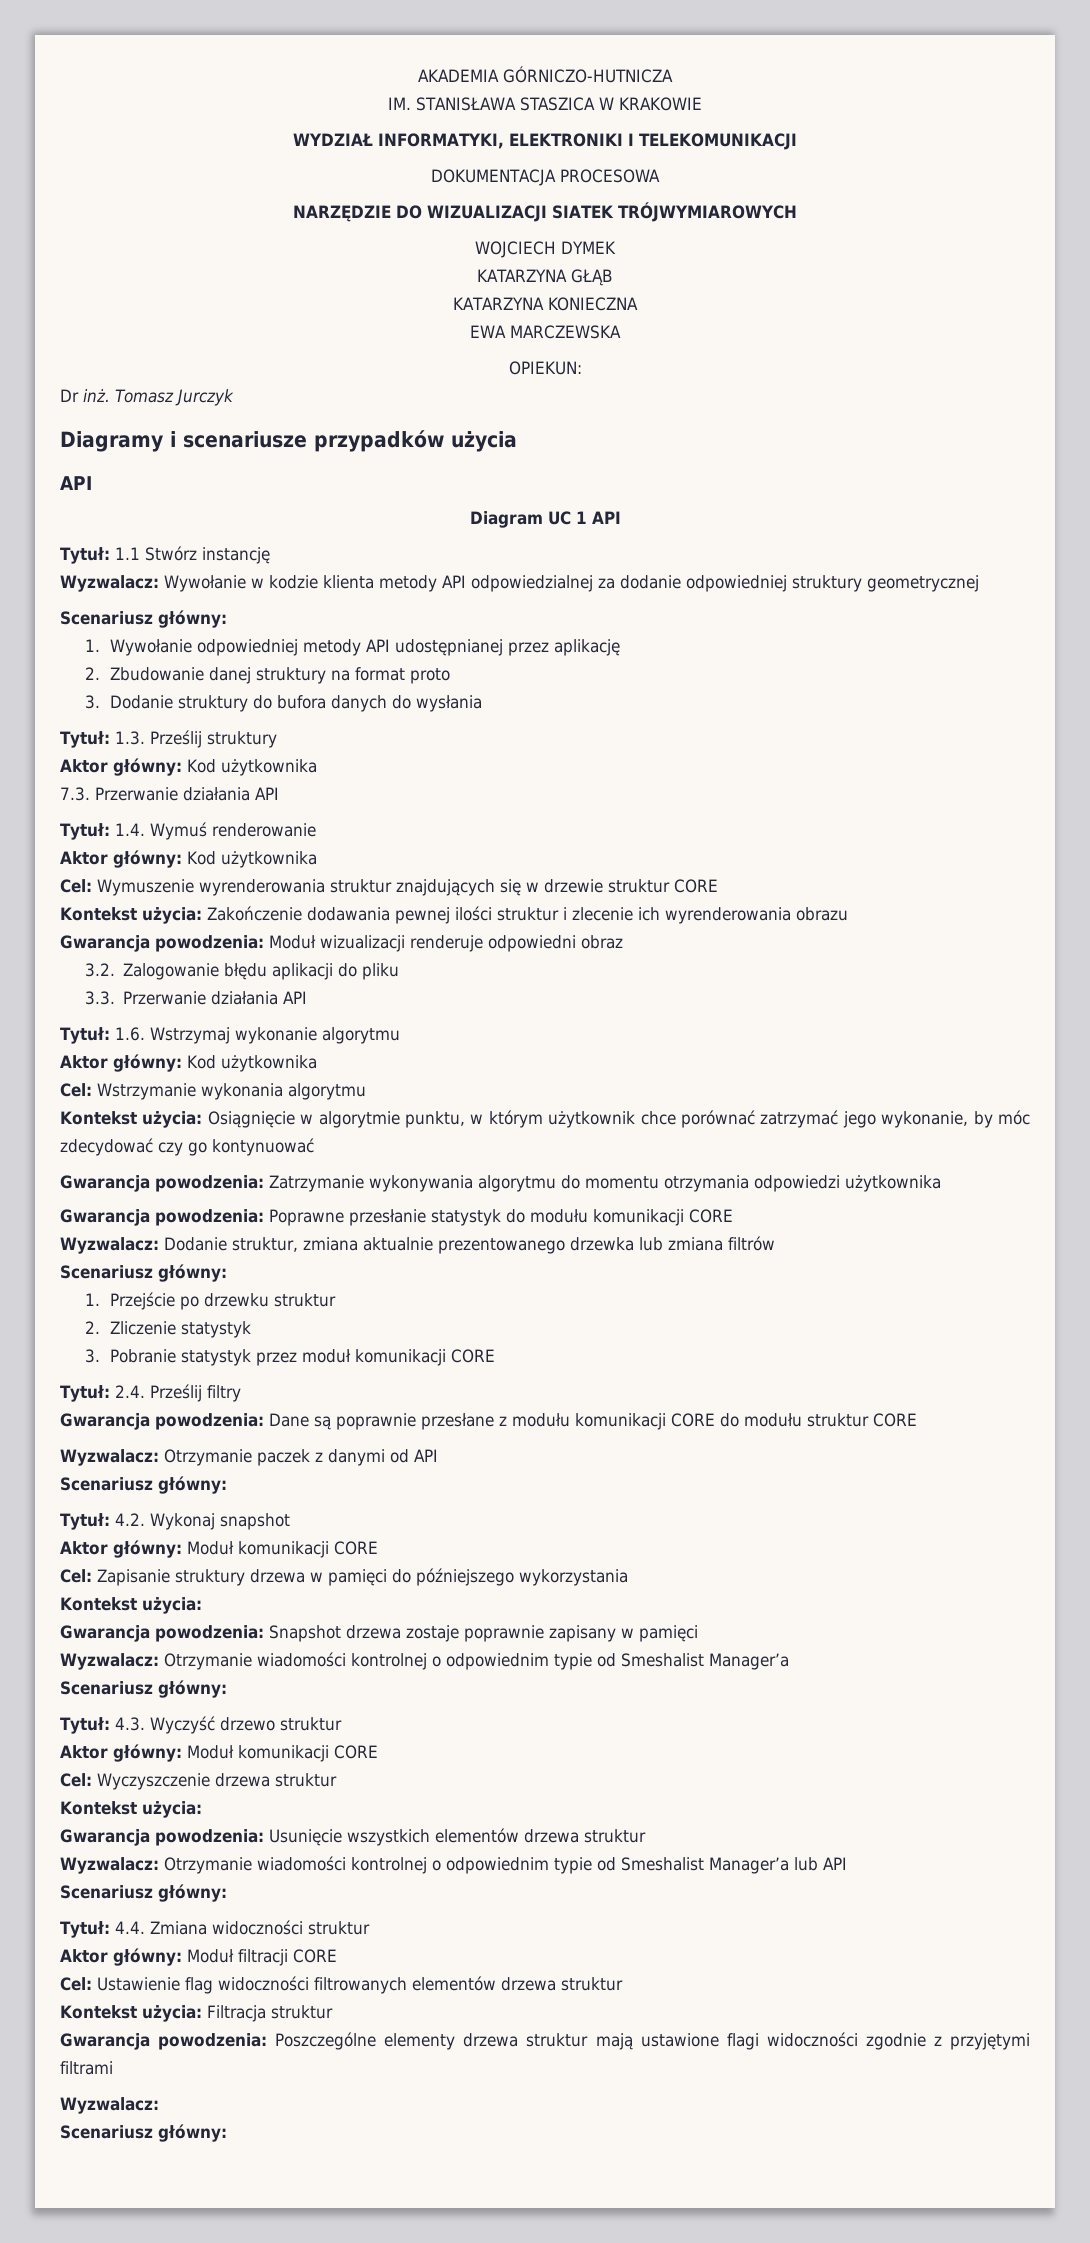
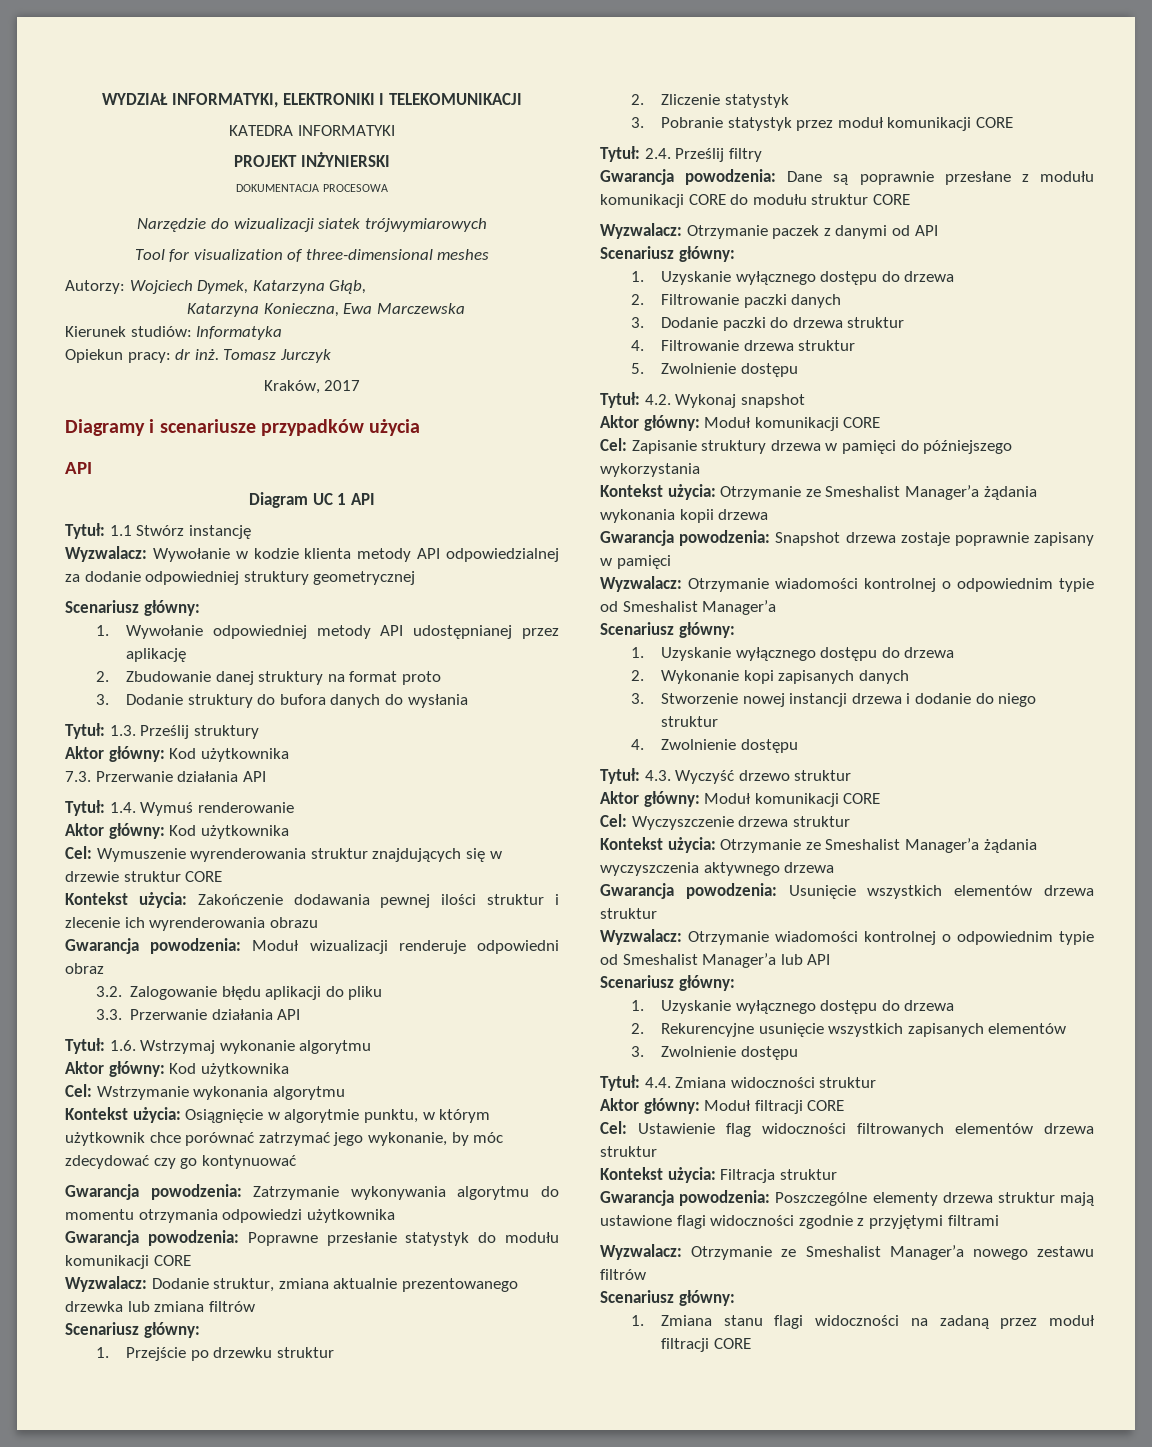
[418,66,673,83] [387,97,703,111] AKADEMIA GÓRNICZO-HUTNICZA // IM. STANISŁAWA STASZICA W KRAKOWIE // -> (102, 99) none
[430,169,661,186] [293,202,797,222] [475,241,617,258] [476,269,614,286] [452,297,639,311] [470,325,621,339] [508,361,582,375] [60,389,79,402] DOKUMENTACJA PROCESOWA // NARZĘDZIE DO WIZUALIZACJI SIATEK TRÓJWYMIAROWYCH // WOJCIECH DYMEK // KATARZYNA GŁĄB // KATARZYNA KONIECZNA // EWA MARCZEWSKA // OPIEKUN: // Dr -> [229,125,395,136] [234,152,390,167] [235,184,389,192] [137,218,487,232] [134,249,490,262] [65,280,367,294] [187,303,465,317] [65,326,283,340] [65,349,191,363] KATEDRA INFORMATYKI // PROJEKT INŻYNIERSKI // DOKUMENTACJA PROCESOWA // Narzędzie do wizualizacji siatek trójwymiarowych // Tool for visualization of three-dimensional meshes // Autorzy: Wojciech Dymek, Katarzyna Głąb, // Katarzyna Konieczna, Ewa Marczewska // Kierunek studiów: Informatyka // Opiekun pracy: dr
(234, 397) none -> [263,380,361,394] // Kraków, 2017
(227, 1485) none -> [630,271,955,285] [630,294,842,308] [630,317,905,331] [630,340,856,351] [630,363,798,377] // 1. Uzyskanie wyłącznego dostępu do drzewa // 2. Filtrowanie paczki danych // 3. Dodanie paczki do drzewa struktur // 4. Filtrowanie drzewa struktur // 5. Zwolnienie dostępu
(202, 1605) none -> [720,485,1037,500] [600,509,769,523] Otrzymanie ze Smeshalist Manager’a żądania wykonania kopii drzewa
(227, 1689) none -> [630,647,955,661] [630,670,909,684] [630,693,1037,707] [661,716,719,727] [630,739,798,753] // 1. Uzyskanie wyłącznego dostępu do drzewa // 2. Wykonanie kopi zapisanych danych // 3. Stworzenie nowej instancji drzewa i dodanie do niego struktur // 4. Zwolnienie dostępu
(202, 1809) none -> [720,838,1037,853] [600,862,835,876] Otrzymanie ze Smeshalist Manager’a żądania wyczyszczenia aktywnego drzewa
(227, 1893) none -> [630,1000,955,1014] [630,1023,1067,1037] [630,1046,798,1060] // 1. Uzyskanie wyłącznego dostępu do drzewa // 2. Rekurencyjne usunięcie wszystkich zapisanych elementów // 3. Zwolnienie dostępu
[60,2124,227,2142] // Scenariusz główny: -> [691,1245,1094,1260] [600,1269,646,1280] [600,1290,735,1306] [630,1315,1095,1329] [661,1338,751,1352] Otrzymanie ze Smeshalist Manager’a nowego zestawu filtrów // Scenariusz główny: // 1. Zmiana stanu flagi widoczności na zadaną przez moduł filtracji CORE

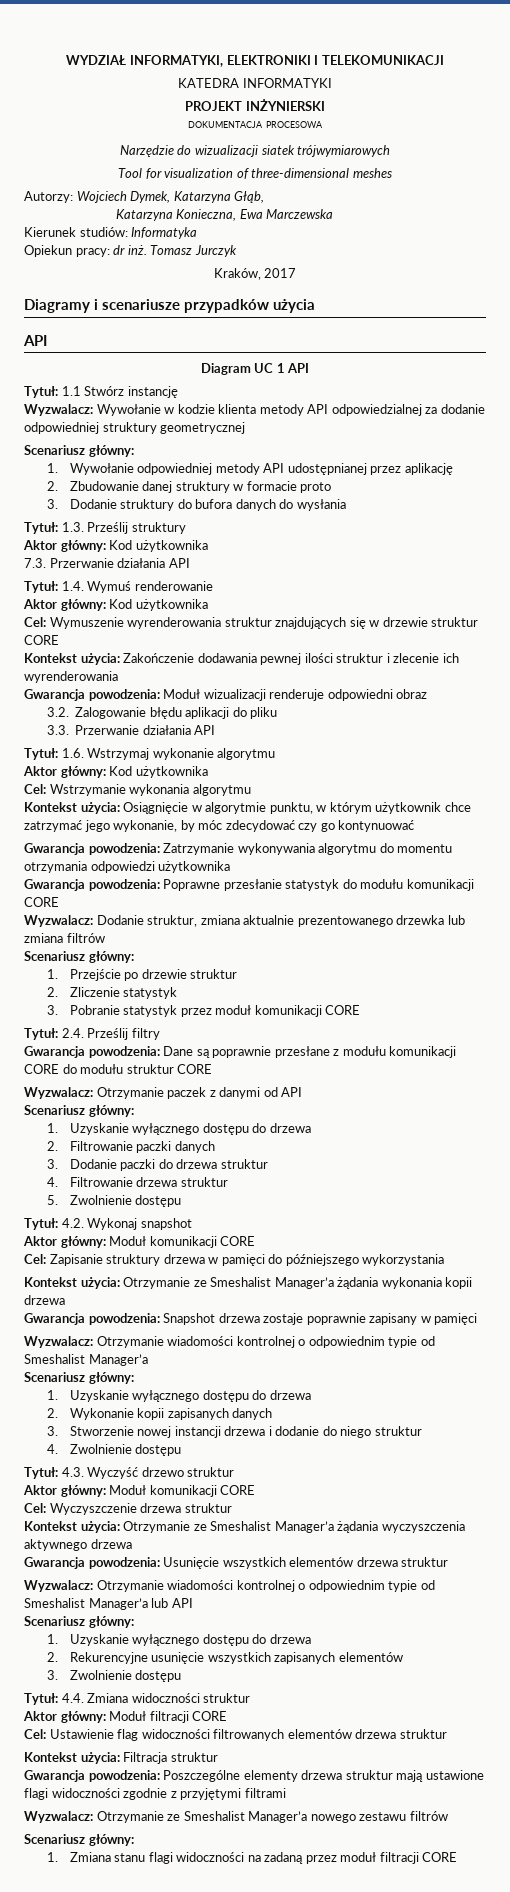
[327,671,398,682] na format -> [233,481,297,491] w formacie
[269,917,318,928] obrazu -> (118, 677) none
[185,1132,255,1146] porównać -> (471, 807) none
[213,1347,273,1358] drzewku -> [141,969,187,979] drzewie
[743,670,774,684] kopi -> [137,1408,165,1420] kopii

